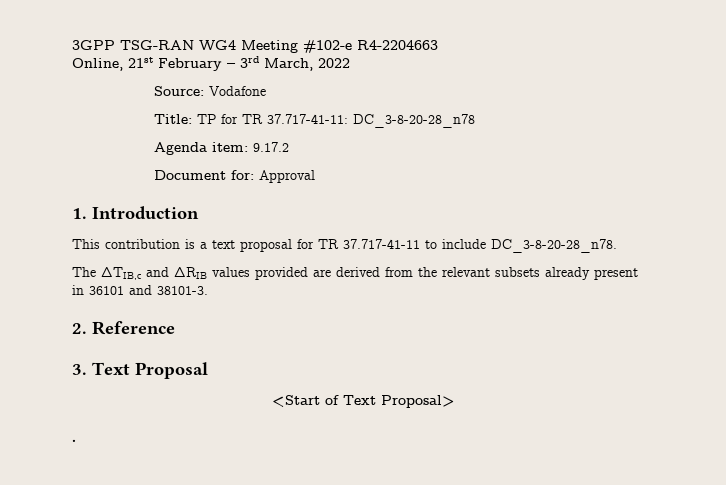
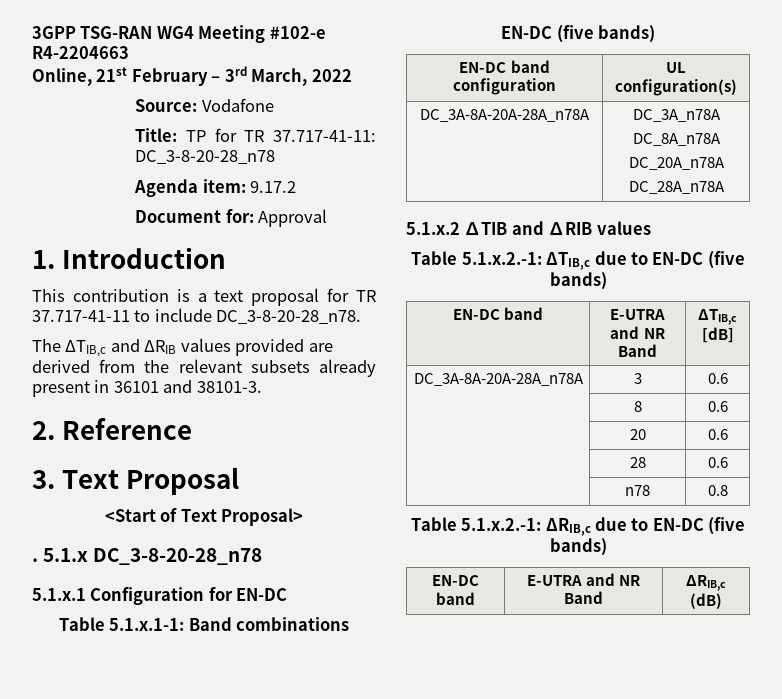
(76, 440) none -> [43,548,263,565] [32,587,288,605] [58,617,350,631] [501,25,655,43] [459,60,550,73] [453,78,556,95] [666,62,686,73] [615,79,737,96] [420,109,590,122] [632,109,721,122] [632,133,721,146] [628,157,725,170] [628,181,725,194] [406,221,651,236] [411,251,745,270] [549,272,607,290] [452,307,544,320] [610,309,665,320] [610,326,665,339] [618,344,657,357] [698,309,737,325] [701,327,734,343] [413,373,584,386] [633,373,642,384] [707,373,728,384] [633,401,642,412] [707,401,728,412] [629,429,646,440] [707,429,728,440] [629,457,646,468] [707,457,728,468] [625,485,650,496] [707,485,728,496] [410,517,746,536] [549,538,607,556] [432,575,479,586] [436,592,475,605] [526,573,641,586] [564,591,603,604] [686,575,726,591] [690,593,722,609] 5.1.x DC_3-8-20-28_n78 // 5.1.x.1 Configuration for EN-DC // Table 5.1.x.1-1: Band combinations EN-DC (five bands) // EN-DC band configuration | UL configuration(s) // DC_3A-8A-20A-28A_n78A | DC_3A_n78A // DC_8A_n78A // DC_20A_n78A // DC_28A_n78A // 5.1.x.2 ∆TIB and ∆RIB values // Table 5.1.x.2.-1: ΔTIB,c due to EN-DC (five bands) // EN-DC band | E-UTRA and NR Band | ΔTIB,c [dB] // DC_3A-8A-20A-28A_n78A | 3 | 0.6 // | 8 | 0.6 // | 20 | 0.6 // | 28 | 0.6 // | n78 | 0.8 // Table 5.1.x.2.-1: ΔRIB,c due to EN-DC (five bands) // EN-DC band | E-UTRA and NR Band | ΔRIB,c (dB)

